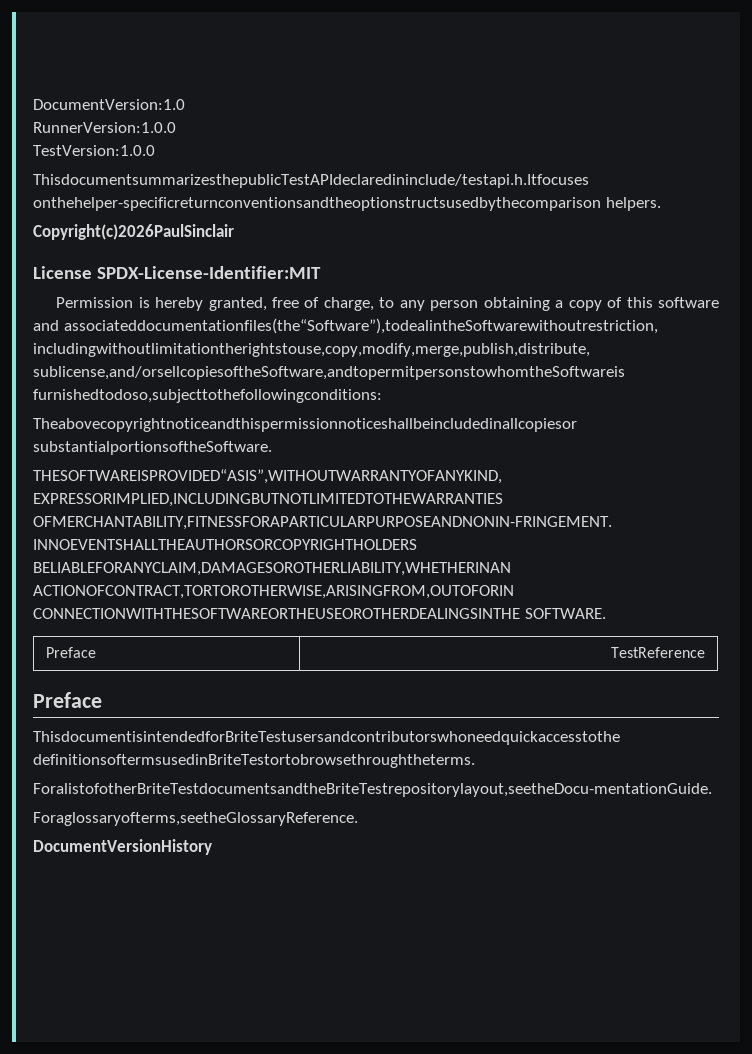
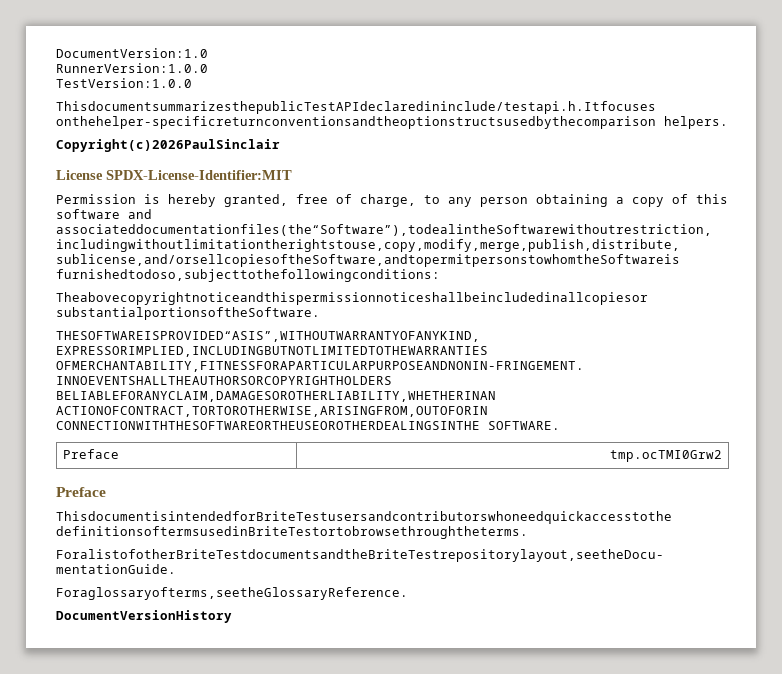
[611,647,706,658] TestReference -> [610,450,723,462] tmp.ocTMI0Grw2

